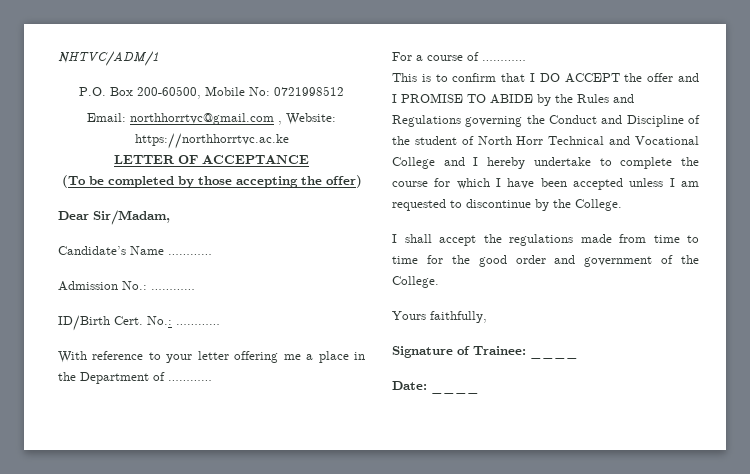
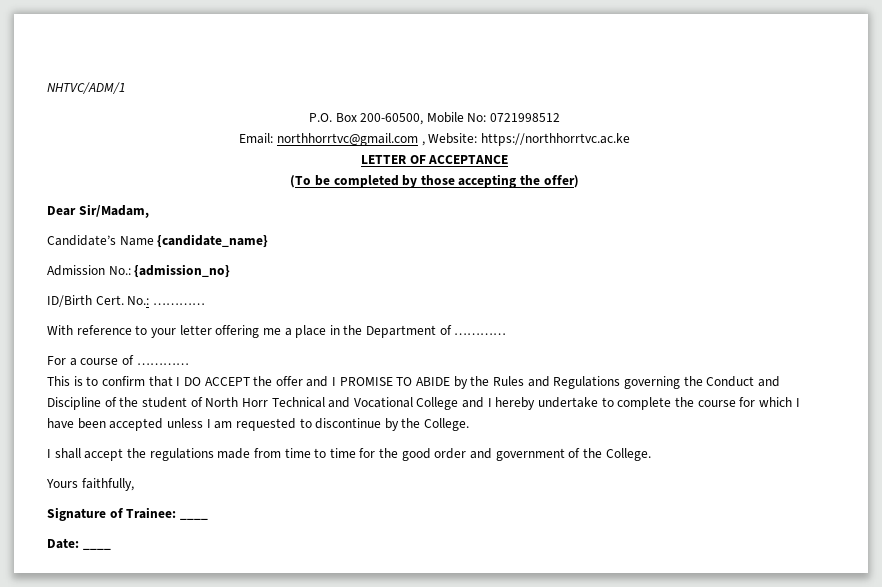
[168,254,212,255] ………… -> [157,234,269,248] {candidate_name}
[151,289,195,290] ………… -> [134,264,231,278] {admission_no}

